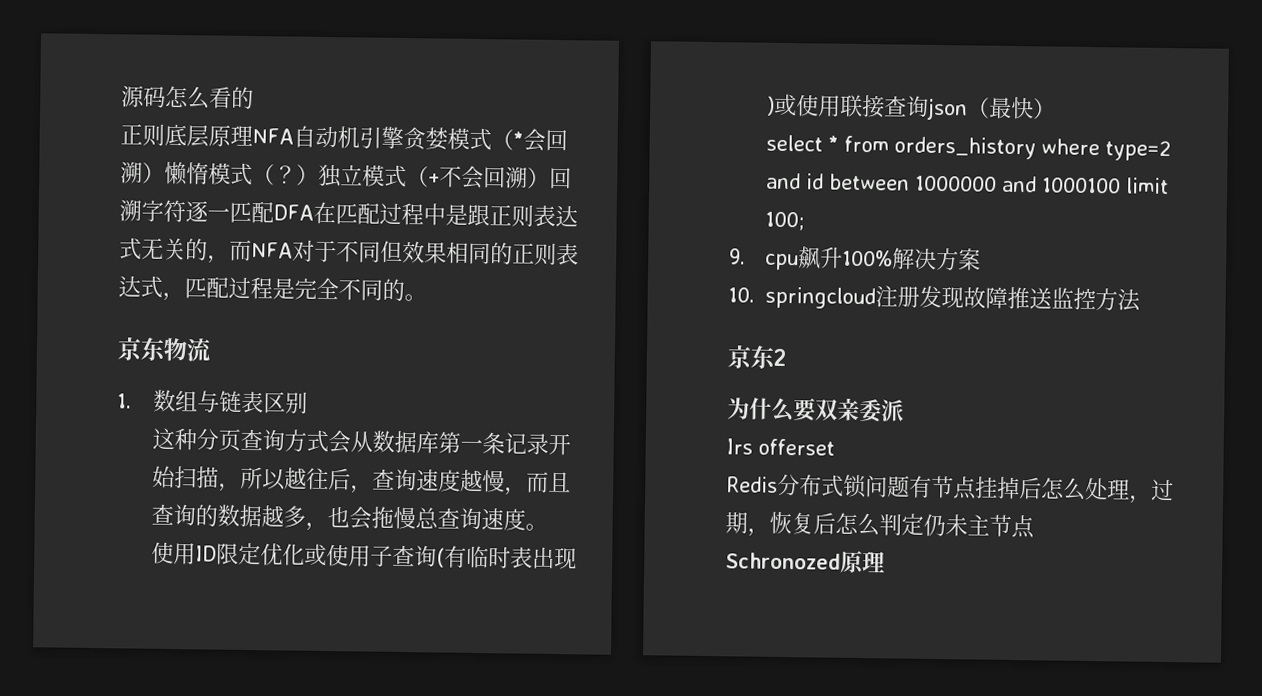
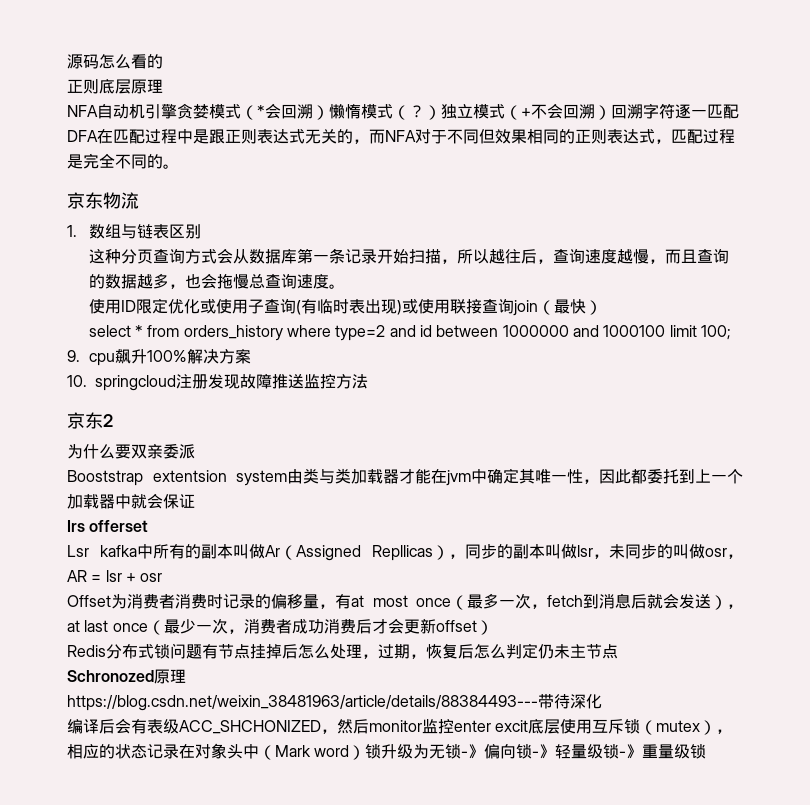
(253, 136) none -> (163, 86) //
[926,97,968,121] json -> [512,300,538,316] join
[726,438,835,456] Irs offerset -> [67,468,743,486] [67,493,195,509] [67,520,149,532] [67,544,743,561] [67,570,163,582] [67,593,743,610] [67,618,493,635] Booststrap extentsion system由类与类加载器才能在jvm中确定其唯一性，因此都委托到上一个加载器中就会保证 // Irs offerset // Lsr kafka中所有的副本叫做Ar（Assigned Repllicas），同步的副本叫做lsr，未同步的叫做osr，AR = lsr + osr // Offset为消费者消费时记录的偏移量，有at most once（最多一次，fetch到消息后就会发送），at last once（最少一次，消费者成功消费后才会更新offset）
(885, 562) none -> [67,694,602,711] [67,718,733,735] [67,743,707,760] // https://blog.csdn.net/weixin_38481963/article/details/88384493---带待深化 // 编译后会有表级ACC_SHCHONIZED，然后monitor监控enter excit底层使用互斥锁（mutex），相应的状态记录在对象头中（Mark word）锁升级为无锁-》偏向锁-》轻量级锁-》重量级锁

